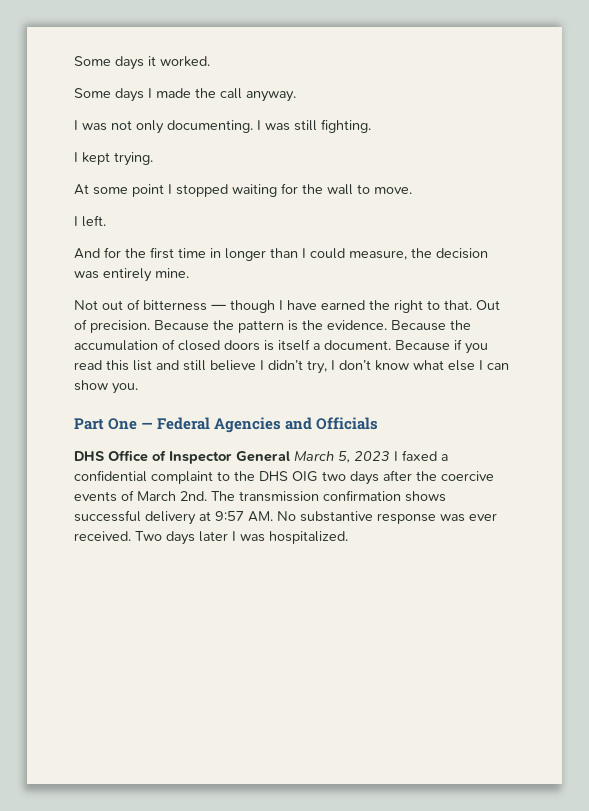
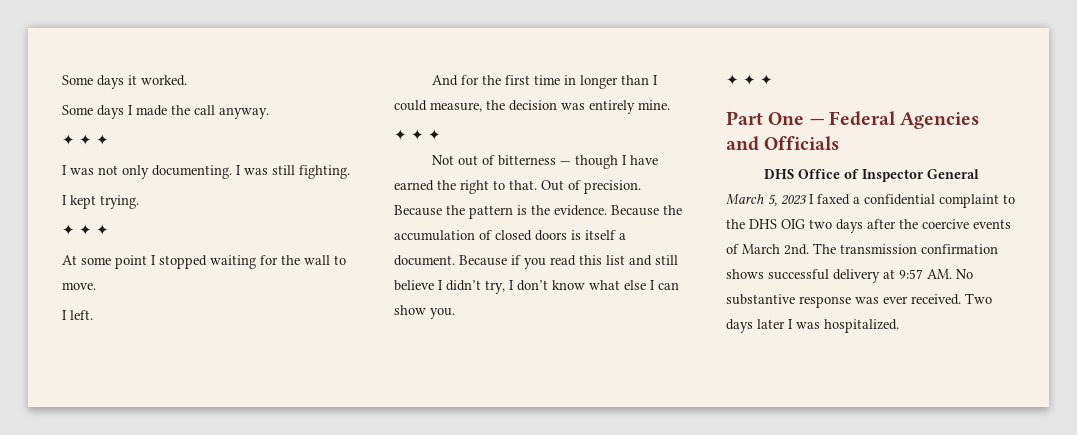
(296, 96) none -> [62,133,109,146] // ✦ ✦ ✦
(153, 159) none -> [62,223,109,236] // ✦ ✦ ✦
(189, 273) none -> [394,128,441,141] // ✦ ✦ ✦
(138, 388) none -> [726,73,773,86] // ✦ ✦ ✦

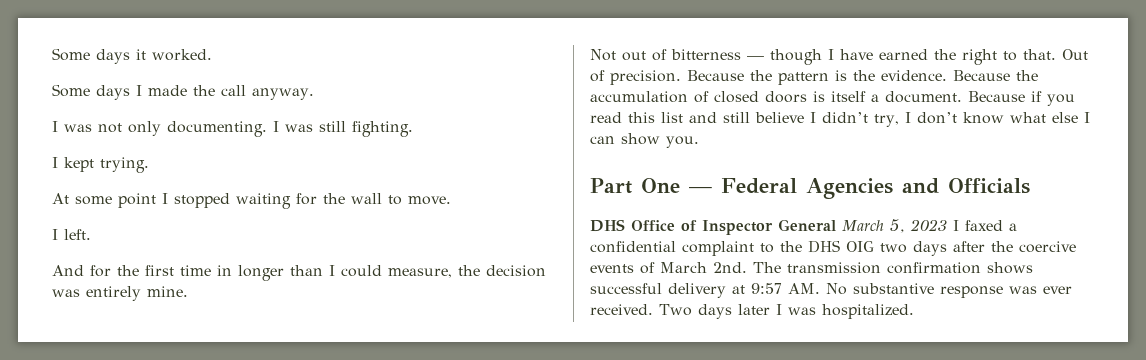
[62,133,109,146] // ✦ ✦ ✦ -> (314, 94) none
[62,223,109,236] // ✦ ✦ ✦ -> (149, 165) none
[394,128,441,141] // ✦ ✦ ✦ -> (188, 291) none
[726,73,773,86] // ✦ ✦ ✦ -> (699, 142) none

